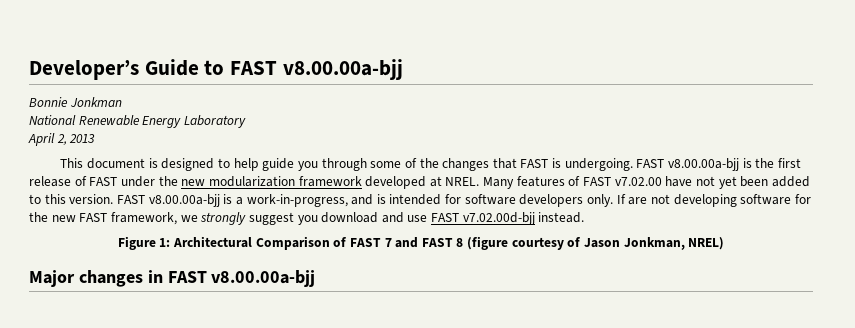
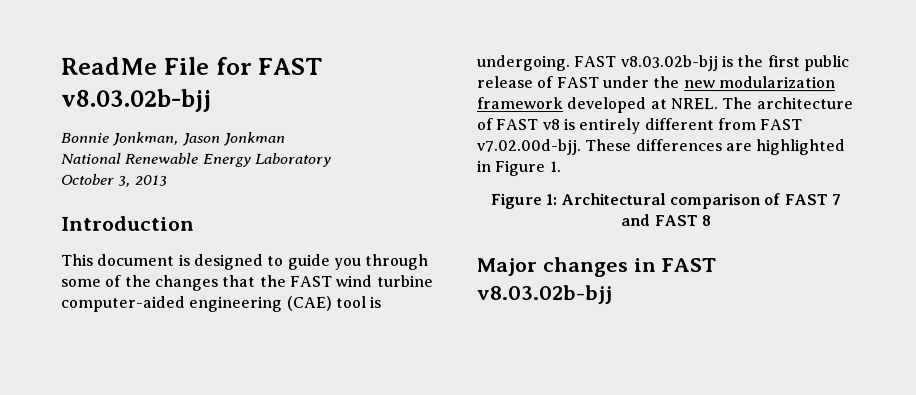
[29,59,403,80] Developer’s Guide to FAST v8.00.00a-bjj -> [61,56,324,75] [61,88,212,112] ReadMe File for FAST v8.03.02b-bjj
(68, 102) none -> [112,131,221,146] Jonkman, Jason
[28,133,67,146] April 2, -> [61,173,132,187] October 3,
(96, 138) none -> [60,215,194,231] // Introduction
[233,158,259,171] help -> (284, 260) none
[520,159,549,168] FAST -> [258,274,433,287] [60,295,366,312] the FAST wind turbine computer-aided engineering (CAE) tool
[668,158,740,171] v8.00.00a-bjj -> [620,55,719,72] v8.03.02b-bjj
(801, 163) none -> [803,55,850,72] public
[483,176,810,189] [29,194,811,207] [29,212,585,225] Many features of FAST v7.02.00 have not yet been added to this version. FAST v8.00.00a-bjj is a work-in-progress, and is intended for software developers only. If are not developing software for the new FAST framework, we strongly suggest you download and use FAST v7.02.00d-bjj instead. -> [722,97,854,110] [477,118,804,135] [477,139,847,156] [477,160,562,177] The architecture of FAST v8 is entirely different from FAST v7.02.00d-bjj. These differences are highlighted in Figure 1.
[255,236,330,250] Comparison -> [669,193,762,210] comparison
[467,236,725,250] (figure courtesy of Jason Jonkman, NREL) -> (711, 221) none
[211,270,316,287] v8.00.00a-bjj -> [476,285,612,305] v8.03.02b-bjj

